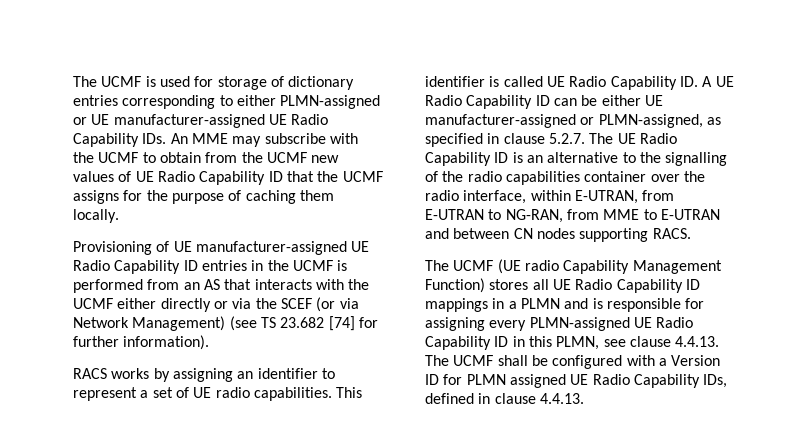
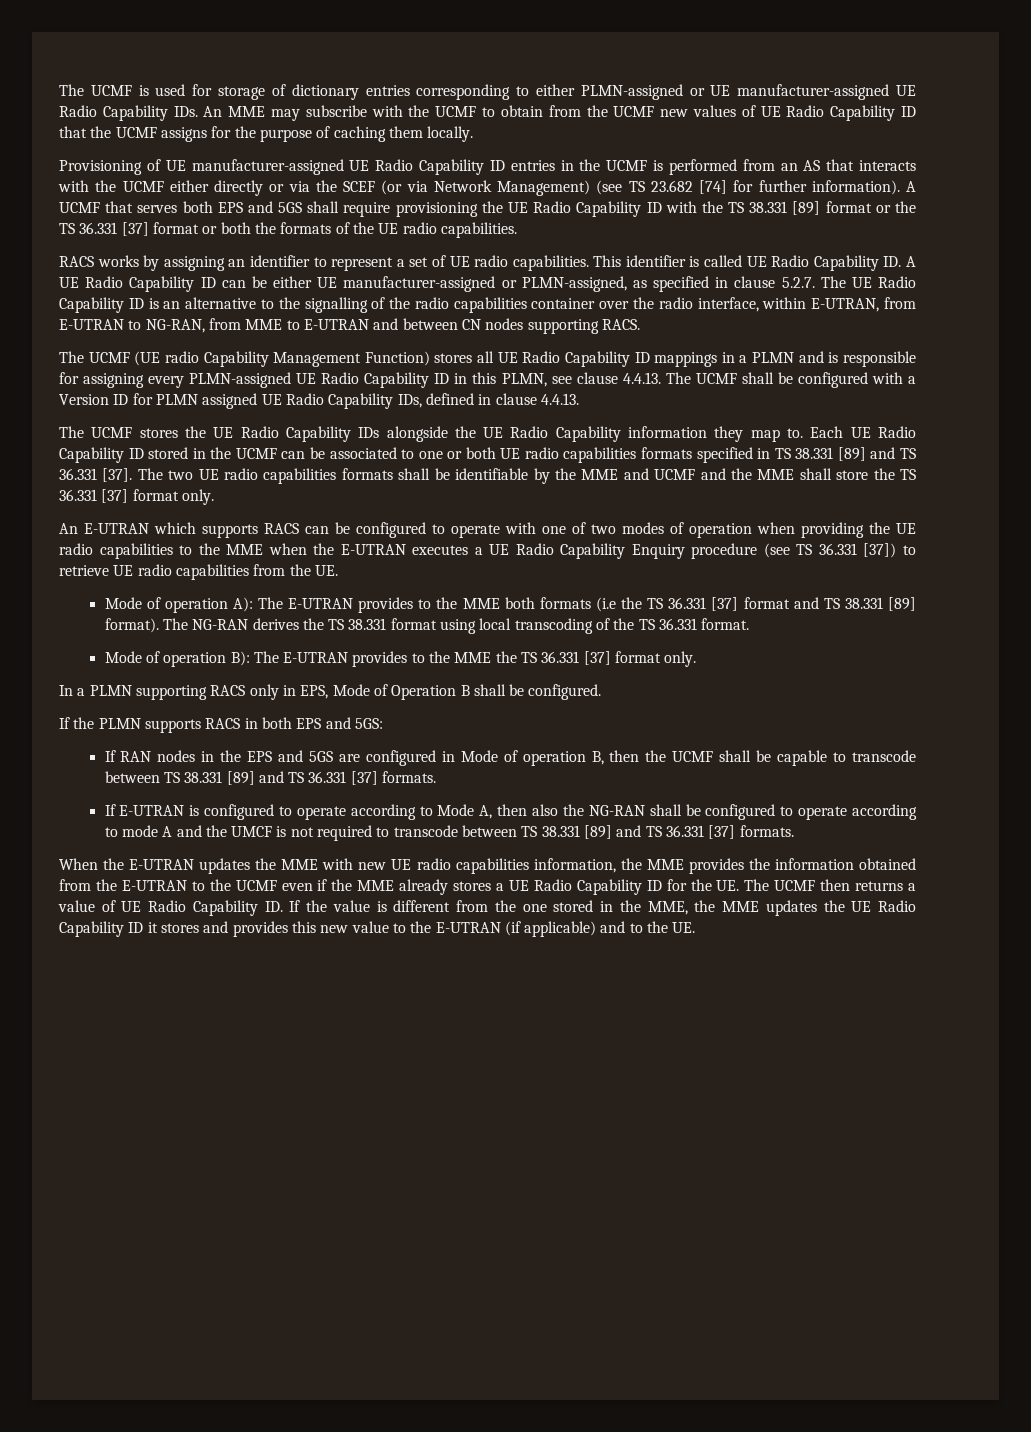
(210, 342) none -> [906,181,916,192] [59,201,916,217] [59,222,517,238] A UCMF that serves both EPS and 5GS shall require provisioning the UE Radio Capability ID with the TS 38.331 [89] format or the TS 36.331 [37] format or both the formats of the UE radio capabilities.
(584, 398) none -> [59,426,916,442] [59,447,917,463] [59,468,916,484] [59,489,214,505] [59,522,916,538] [59,543,916,559] [59,564,338,580] [104,597,916,613] [104,618,750,634] [104,651,697,667] [59,684,602,700] [59,717,383,733] [104,750,916,766] [104,771,437,785] [104,804,918,820] [104,825,794,841] [59,858,916,874] [59,879,916,895] [58,900,917,916] [59,921,696,937] // The UCMF stores the UE Radio Capability IDs alongside the UE Radio Capability information they map to. Each UE Radio Capability ID stored in the UCMF can be associated to one or both UE radio capabilities formats specified in TS 38.331 [89] and TS 36.331 [37]. The two UE radio capabilities formats shall be identifiable by the MME and UCMF and the MME shall store the TS 36.331 [37] format only. // An E-UTRAN which supports RACS can be configured to operate with one of two modes of operation when providing the UE radio capabilities to the MME when the E-UTRAN executes a UE Radio Capability Enquiry procedure (see TS 36.331 [37]) to retrieve UE radio capabilities from the UE. // Mode of operation A): The E-UTRAN provides to the MME both formats (i.e the TS 36.331 [37] format and TS 38.331 [89] format). The NG-RAN derives the TS 38.331 format using local transcoding of the TS 36.331 format. // Mode of operation B): The E-UTRAN provides to the MME the TS 36.331 [37] format only. // In a PLMN supporting RACS only in EPS, Mode of Operation B shall be configured. // If the PLMN supports RACS in both EPS and 5GS: // If RAN nodes in the EPS and 5GS are configured in Mode of operation B, then the UCMF shall be capable to transcode between TS 38.331 [89] and TS 36.331 [37] formats. // If E-UTRAN is configured to operate according to Mode A, then also the NG-RAN shall be configured to operate according to mode A and the UMCF is not required to transcode between TS 38.331 [89] and TS 36.331 [37] formats. // When the E-UTRAN updates the MME with new UE radio capabilities information, the MME provides the information obtained from the E-UTRAN to the UCMF even if the MME already stores a UE Radio Capability ID for the UE. The UCMF then returns a value of UE Radio Capability ID. If the value is different from the one stored in the MME, the MME updates the UE Radio Capability ID it stores and provides this new value to the E-UTRAN (if applicable) and to the UE.

